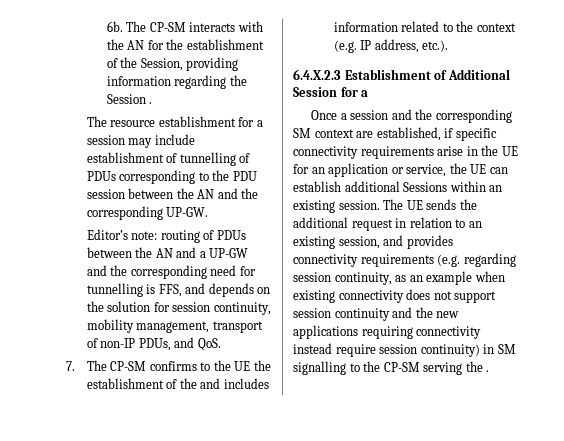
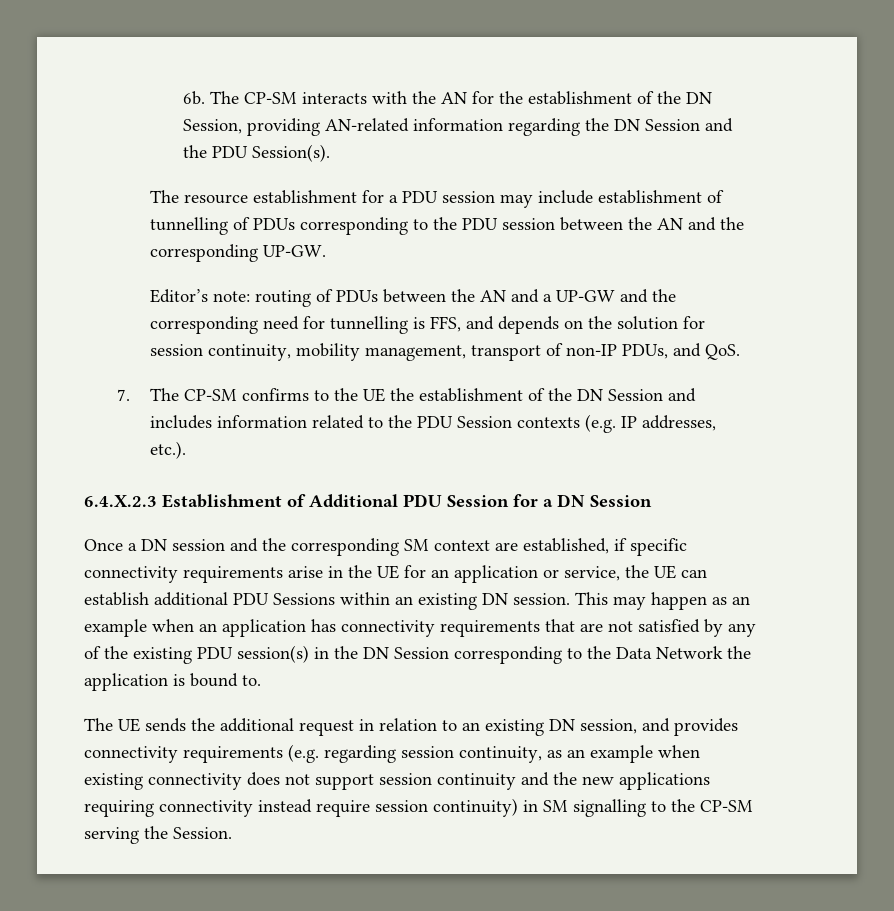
(138, 62) none -> [686,92,713,104] DN
(239, 64) none -> [325,118,410,132] AN-related
[106,94,153,104] Session . -> [614,118,734,132] [183,144,331,162] DN Session and the PDU Session(s).
(263, 123) none -> [402,191,439,203] PDU
(197, 383) none -> [577,389,664,401] DN Session
[476,23,516,32] context -> [417,416,581,428] PDU Session contexts
[374,39,419,53] address, -> [642,415,717,431] addresses,
(510, 74) none -> [403,494,442,507] PDU
(369, 93) none -> [557,494,652,507] DN Session
(347, 116) none -> [141,539,167,551] DN
(400, 186) none -> [233,593,269,605] PDU
[338,200,380,210] session. -> [482,592,750,610] [84,619,756,637] [84,645,751,664] [84,673,261,691] DN session. This may happen as an example when an application has connectivity requirements that are not satisfied by any of the existing PDU session(s) in the DN Session corresponding to the Data Network the application is bound to. //
(335, 242) none -> [549,719,575,731] DN
[486,370,490,372] . -> [173,827,232,839] Session.

